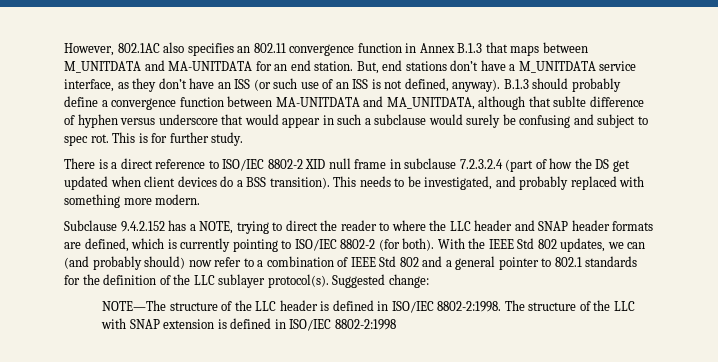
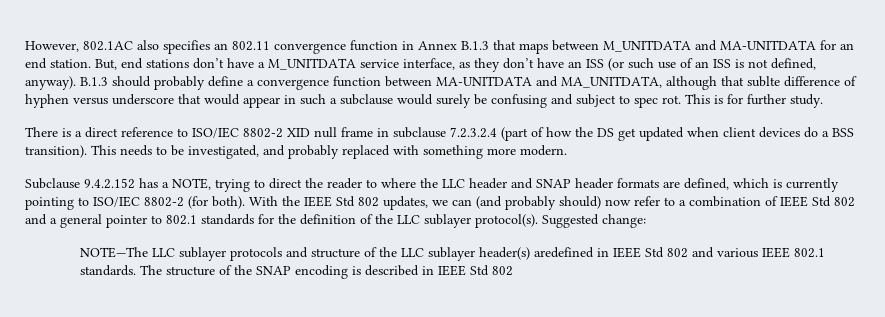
[169,300,635,313] [101,318,396,331] structure of the LLC header is defined in ISO/IEC 8802-2:1998. The structure of the LLC with SNAP extension is defined in ISO/IEC 8802-2:1998 -> [151,247,825,261] [79,265,513,279] LLC sublayer protocols and structure of the LLC sublayer header(s) aredefined in IEEE Std 802 and various IEEE 802.1 standards. The structure of the SNAP encoding is described in IEEE Std 802

